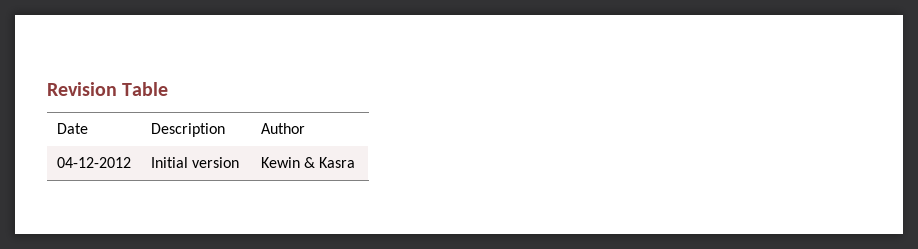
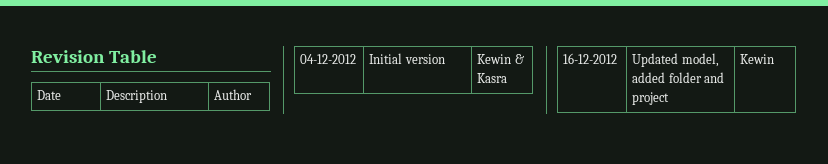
(356, 162) none -> [563,53,618,64] [632,53,719,67] [632,72,725,83] [632,92,670,105] [740,54,775,64] // 16-12-2012 | Updated model, added folder and project | Kewin

